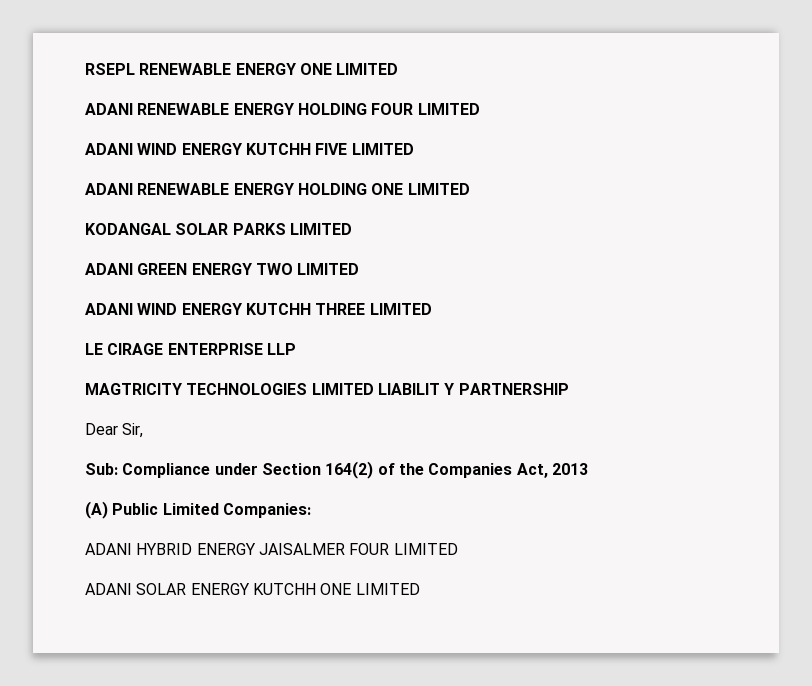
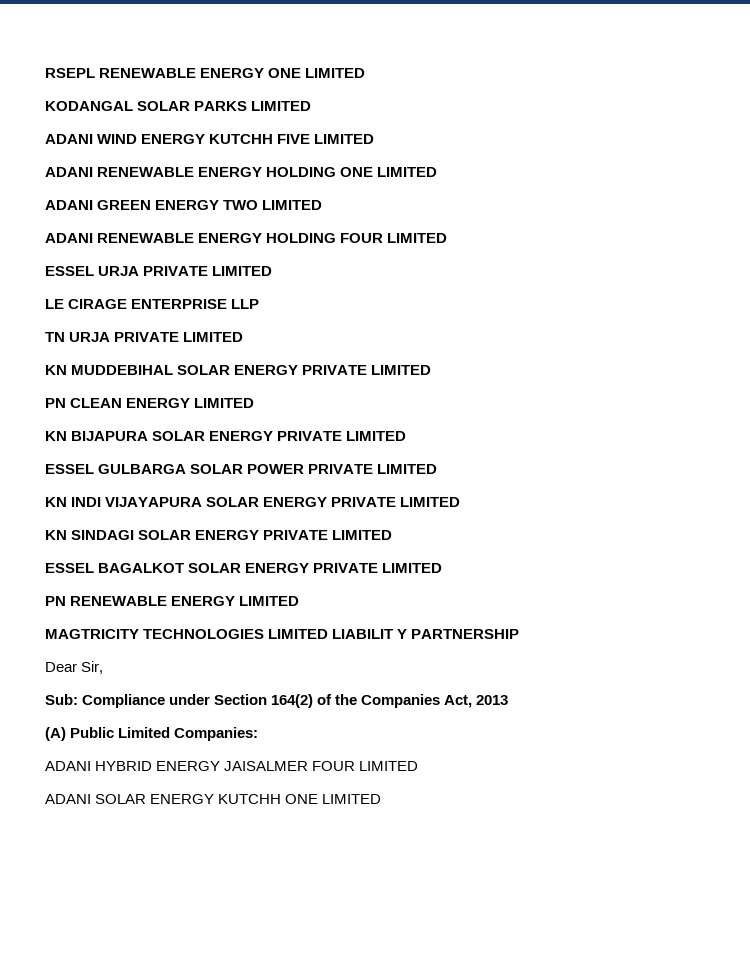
[85,103,414,115] ADANI RENEWABLE ENERGY HOLDING FOUR -> [45,101,248,111] KODANGAL SOLAR PARKS
[85,223,352,235] // KODANGAL SOLAR PARKS LIMITED -> (438, 172) none
[137,303,366,315] WIND ENERGY KUTCHH THREE -> [97,233,448,243] [45,266,209,276] RENEWABLE ENERGY HOLDING FOUR LIMITED // ESSEL URJA PRIVATE
(296, 349) none -> [45,332,244,342] [45,365,432,375] [45,398,255,408] [45,431,407,441] [45,464,438,474] [45,497,461,507] [45,530,393,540] [45,563,443,573] [45,596,300,606] // TN URJA PRIVATE LIMITED // KN MUDDEBIHAL SOLAR ENERGY PRIVATE LIMITED // PN CLEAN ENERGY LIMITED // KN BIJAPURA SOLAR ENERGY PRIVATE LIMITED // ESSEL GULBARGA SOLAR POWER PRIVATE LIMITED // KN INDI VIJAYAPURA SOLAR ENERGY PRIVATE LIMITED // KN SINDAGI SOLAR ENERGY PRIVATE LIMITED // ESSEL BAGALKOT SOLAR ENERGY PRIVATE LIMITED // PN RENEWABLE ENERGY LIMITED

